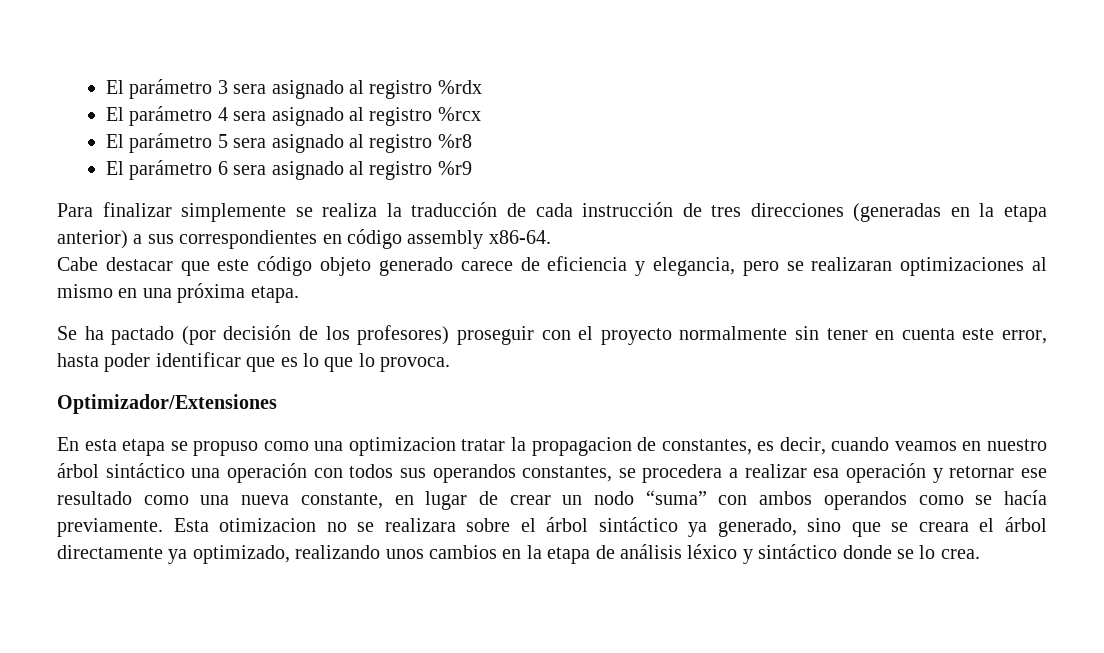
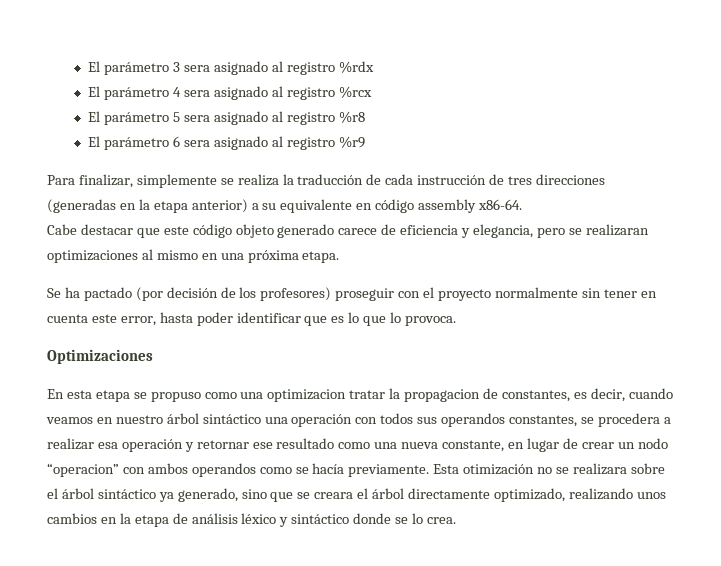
[102,202,172,217] finalizar -> [78,174,133,188] finalizar,
[147,230,318,249] sus correspondientes -> [262,199,353,213] su equivalente
[57,394,277,414] Optimizador/Extensiones -> [47,349,153,364] Optimizaciones
[645,490,707,505] “suma” -> [47,463,119,477] “operacion”
[219,518,317,532] otimizacion -> [463,464,535,475] otimización
[168,549,188,564] ya -> (491, 493) none

